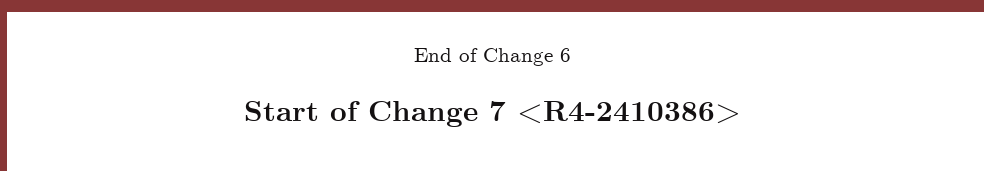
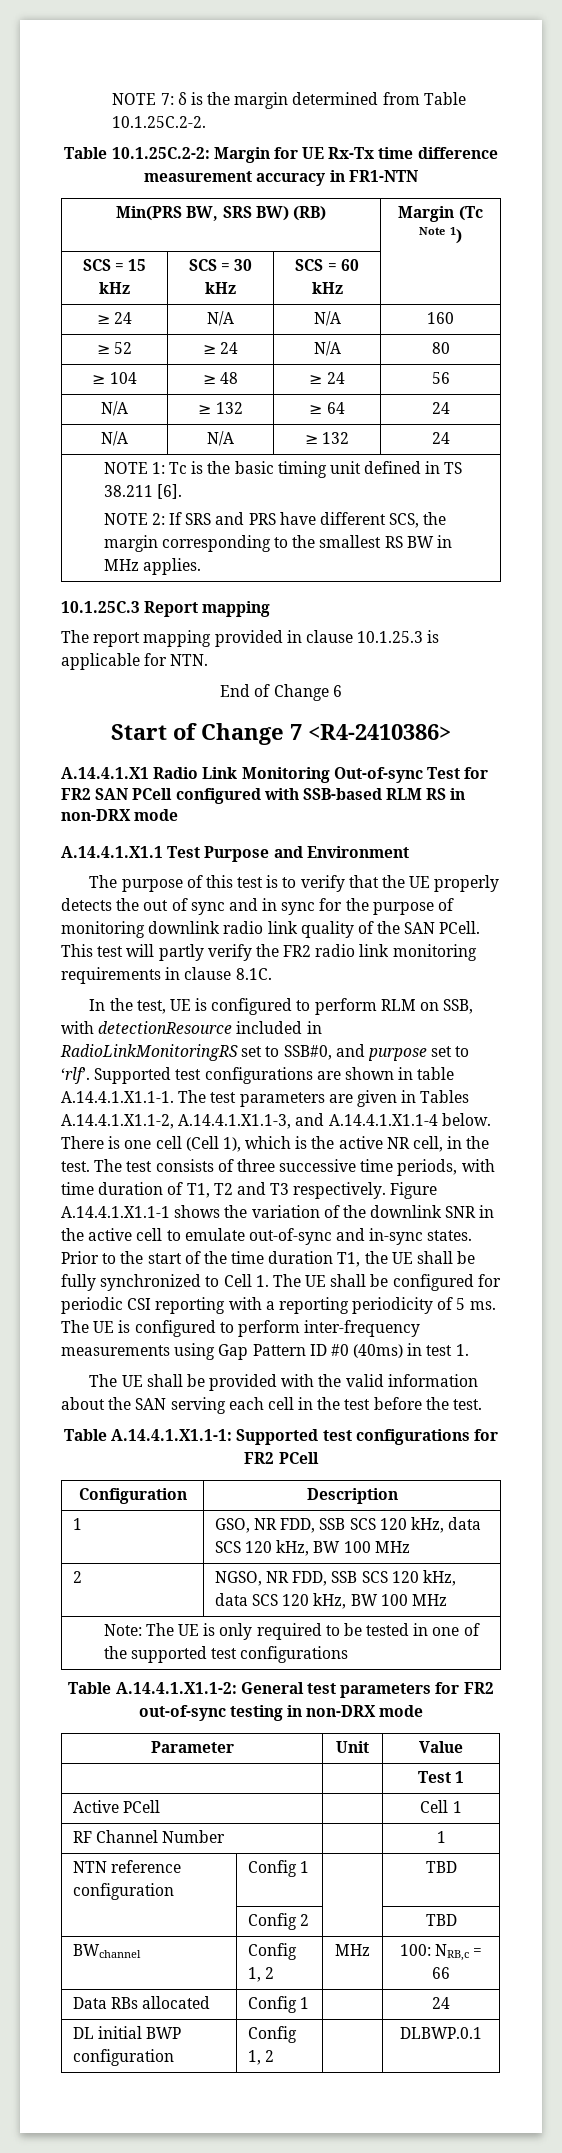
(413, 55) none -> [112,92,466,109] [112,116,207,128] [64,147,498,163] [144,170,418,186] [116,206,326,221] [398,206,483,222] [419,227,462,244] [82,259,147,271] [99,282,130,294] [188,259,253,271] [205,282,236,294] [295,259,359,271] [311,282,343,294] [96,312,133,324] [207,311,234,326] [313,311,341,326] [427,312,454,324] [96,342,133,354] [202,342,239,354] [313,341,341,356] [431,342,450,354] [92,372,137,384] [202,372,239,384] [309,372,345,384] [431,372,450,384] [101,401,128,416] [198,402,243,414] [309,402,345,414] [431,402,450,414] [101,431,128,446] [207,431,234,446] [304,432,350,444] [431,432,450,444] [103,461,463,478] [103,484,182,499] [103,512,447,528] [103,535,452,552] [103,558,201,575] [61,601,271,617] [61,630,440,647] [61,653,209,670] NOTE 7: δ is the margin determined from Table 10.1.25C.2-2. // Table 10.1.25C.2-2: Margin for UE Rx-Tx time difference measurement accuracy in FR1-NTN // Min(PRS BW, SRS BW) (RB) | Margin (Tc Note 1) // SCS = 15 kHz | SCS = 30 kHz | SCS = 60 kHz | // ≥ 24 | N/A | N/A | 160 // ≥ 52 | ≥ 24 | N/A | 80 // ≥ 104 | ≥ 48 | ≥ 24 | 56 // N/A | ≥ 132 | ≥ 64 | 24 // N/A | N/A | ≥ 132 | 24 // NOTE 1: Tc is the basic timing unit defined in TS 38.211 [6]. // NOTE 2: If SRS and PRS have different SCS, the margin corresponding to the smallest RS BW in MHz applies. // 10.1.25C.3 Report mapping // The report mapping provided in clause 10.1.25.3 is applicable for NTN. //
(741, 112) none -> [61,767,489,783] [61,788,466,804] [61,809,179,821] [61,846,409,862] [89,875,500,892] [61,898,455,915] [61,921,481,938] [61,944,477,961] [61,967,272,984] [89,998,474,1015] [61,1021,322,1034] [60,1044,470,1061] [61,1067,455,1084] [61,1090,470,1107] [61,1113,491,1129] [61,1136,490,1152] [61,1159,495,1176] [61,1182,438,1199] [61,1205,495,1218] [61,1228,473,1245] [61,1251,476,1267] [61,1274,501,1291] [61,1297,496,1314] [61,1320,421,1337] [61,1343,469,1360] [89,1374,478,1391] [61,1397,483,1414] [64,1429,498,1445] [244,1452,319,1464] [78,1488,187,1504] [306,1488,398,1504] [72,1518,82,1530] [214,1517,482,1533] [214,1540,410,1556] [72,1571,82,1583] [214,1570,456,1586] [214,1593,447,1609] [103,1623,480,1640] [103,1646,349,1663] [68,1682,494,1698] [138,1705,424,1721] [150,1741,234,1753] [336,1741,369,1753] [419,1741,463,1753] [417,1771,465,1783] [72,1800,160,1813] [420,1800,462,1813] [72,1830,226,1843] [436,1831,446,1843] [72,1860,181,1873] [72,1883,174,1900] [247,1860,309,1877] [425,1861,457,1873] [247,1913,309,1930] [425,1914,457,1926] [72,1944,141,1958] [247,1943,297,1960] [247,1967,274,1982] [335,1944,370,1956] [399,1944,483,1961] [432,1967,450,1979] [72,1996,211,2009] [247,1996,309,2013] [432,1997,450,2009] [72,2026,182,2039] [72,2049,174,2066] [247,2026,297,2043] [247,2050,274,2065] [400,2027,482,2039] // A.14.4.1.X1 Radio Link Monitoring Out-of-sync Test for FR2 SAN PCell configured with SSB-based RLM RS in non-DRX mode // A.14.4.1.X1.1 Test Purpose and Environment // The purpose of this test is to verify that the UE properly detects the out of sync and in sync for the purpose of monitoring downlink radio link quality of the SAN PCell. This test will partly verify the FR2 radio link monitoring requirements in clause 8.1C. // In the test, UE is configured to perform RLM on SSB, with detectionResource included in RadioLinkMonitoringRS set to SSB#0, and purpose set to ‘rlf’. Supported test configurations are shown in table A.14.4.1.X1.1-1. The test parameters are given in Tables A.14.4.1.X1.1-2, A.14.4.1.X1.1-3, and A.14.4.1.X1.1-4 below. There is one cell (Cell 1), which is the active NR cell, in the test. The test consists of three successive time periods, with time duration of T1, T2 and T3 respectively. Figure A.14.4.1.X1.1-1 shows the variation of the downlink SNR in the active cell to emulate out-of-sync and in-sync states. Prior to the start of the time duration T1, the UE shall be fully synchronized to Cell 1. The UE shall be configured for periodic CSI reporting with a reporting periodicity of 5 ms. The UE is configured to perform inter-frequency measurements using Gap Pattern ID #0 (40ms) in test 1. // The UE shall be provided with the valid information about the SAN serving each cell in the test before the test. // Table A.14.4.1.X1.1-1: Supported test configurations for FR2 PCell // Configuration | Description // 1 | GSO, NR FDD, SSB SCS 120 kHz, data SCS 120 kHz, BW 100 MHz // 2 | NGSO, NR FDD, SSB SCS 120 kHz, data SCS 120 kHz, BW 100 MHz // Note: The UE is only required to be tested in one of the supported test configurations // Table A.14.4.1.X1.1-2: General test parameters for FR2 out-of-sync testing in non-DRX mode // Parameter | Unit | Value // | | Test 1 // Active PCell | | Cell 1 // RF Channel Number | | 1 // NTN reference configuration | Config 1 | | TBD // | Config 2 | | TBD // BWchannel | Config 1, 2 | MHz | 100: NRB,c = 66 // Data RBs allocated | Config 1 | | 24 // DL initial BWP configuration | Config 1, 2 | | DLBWP.0.1

